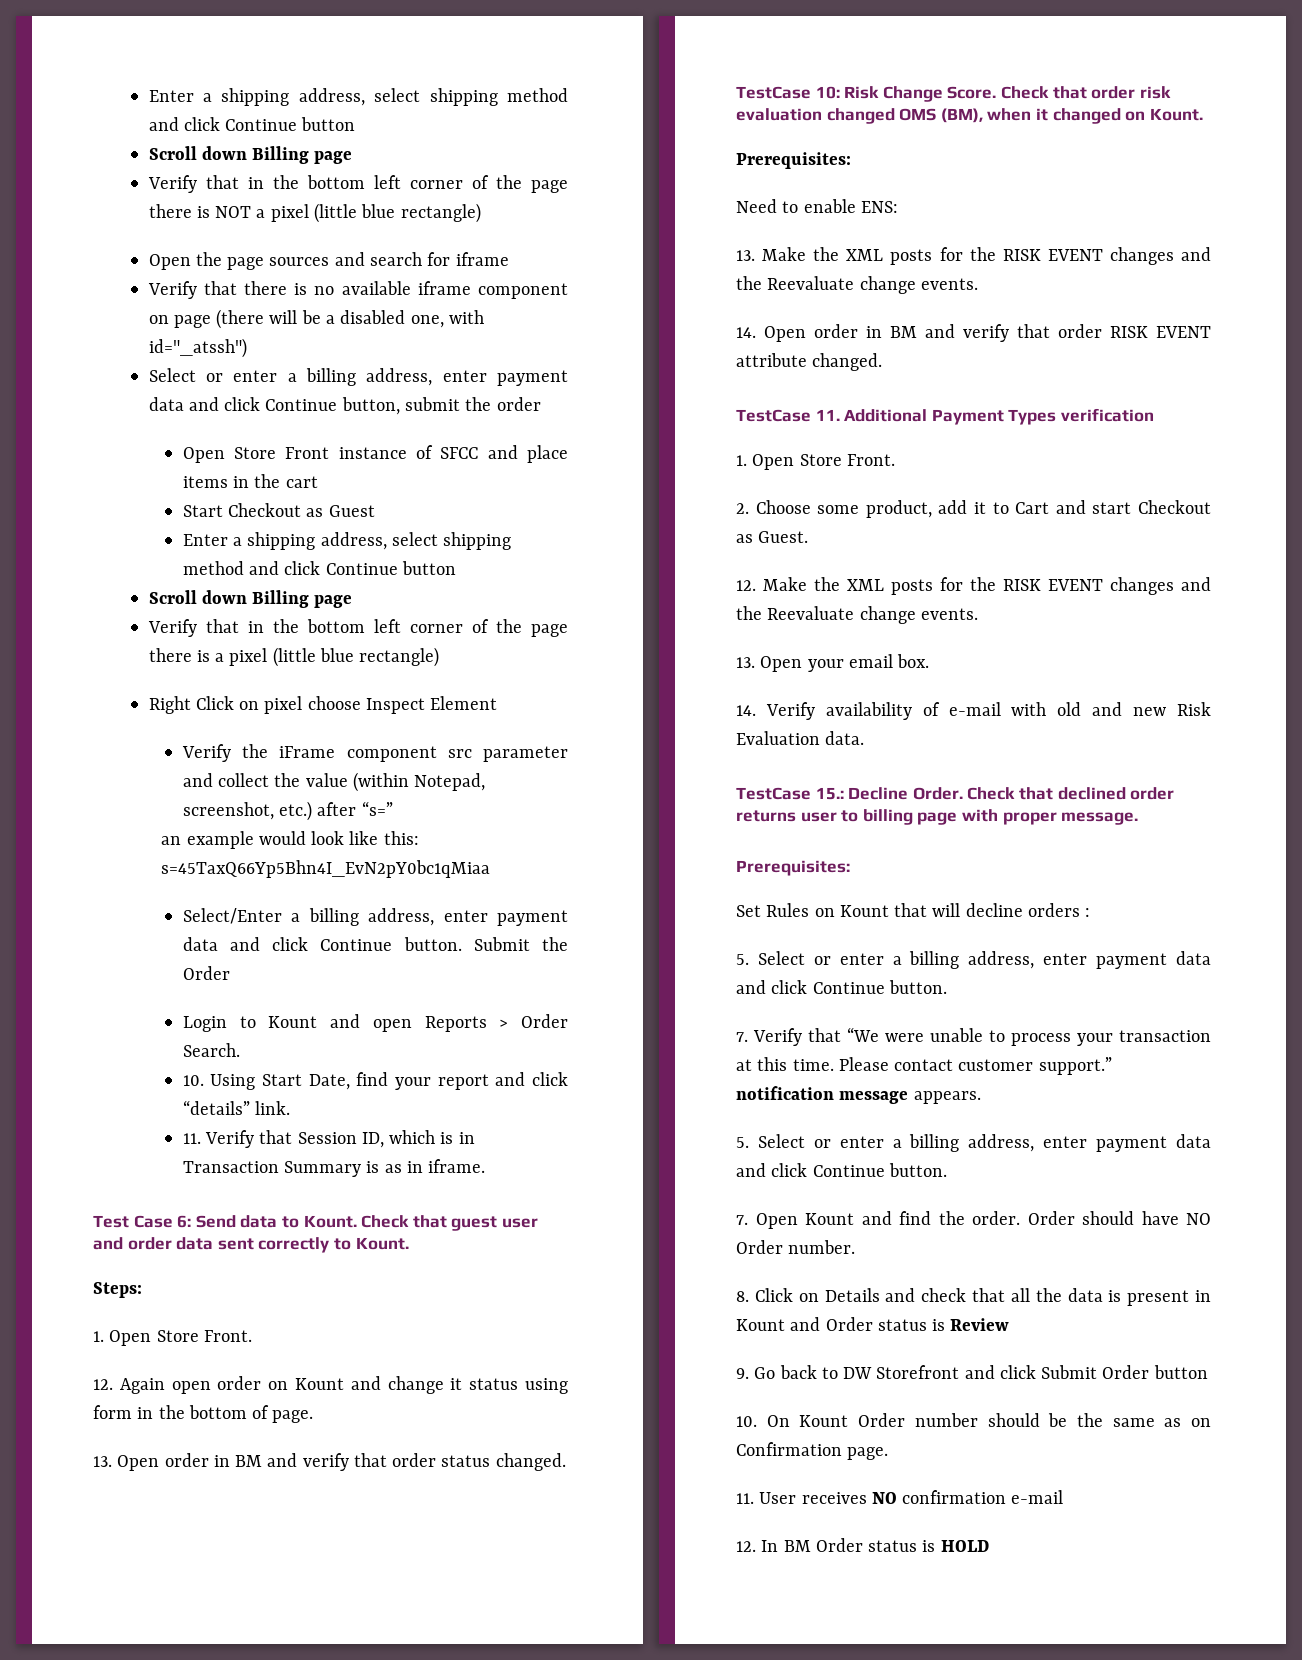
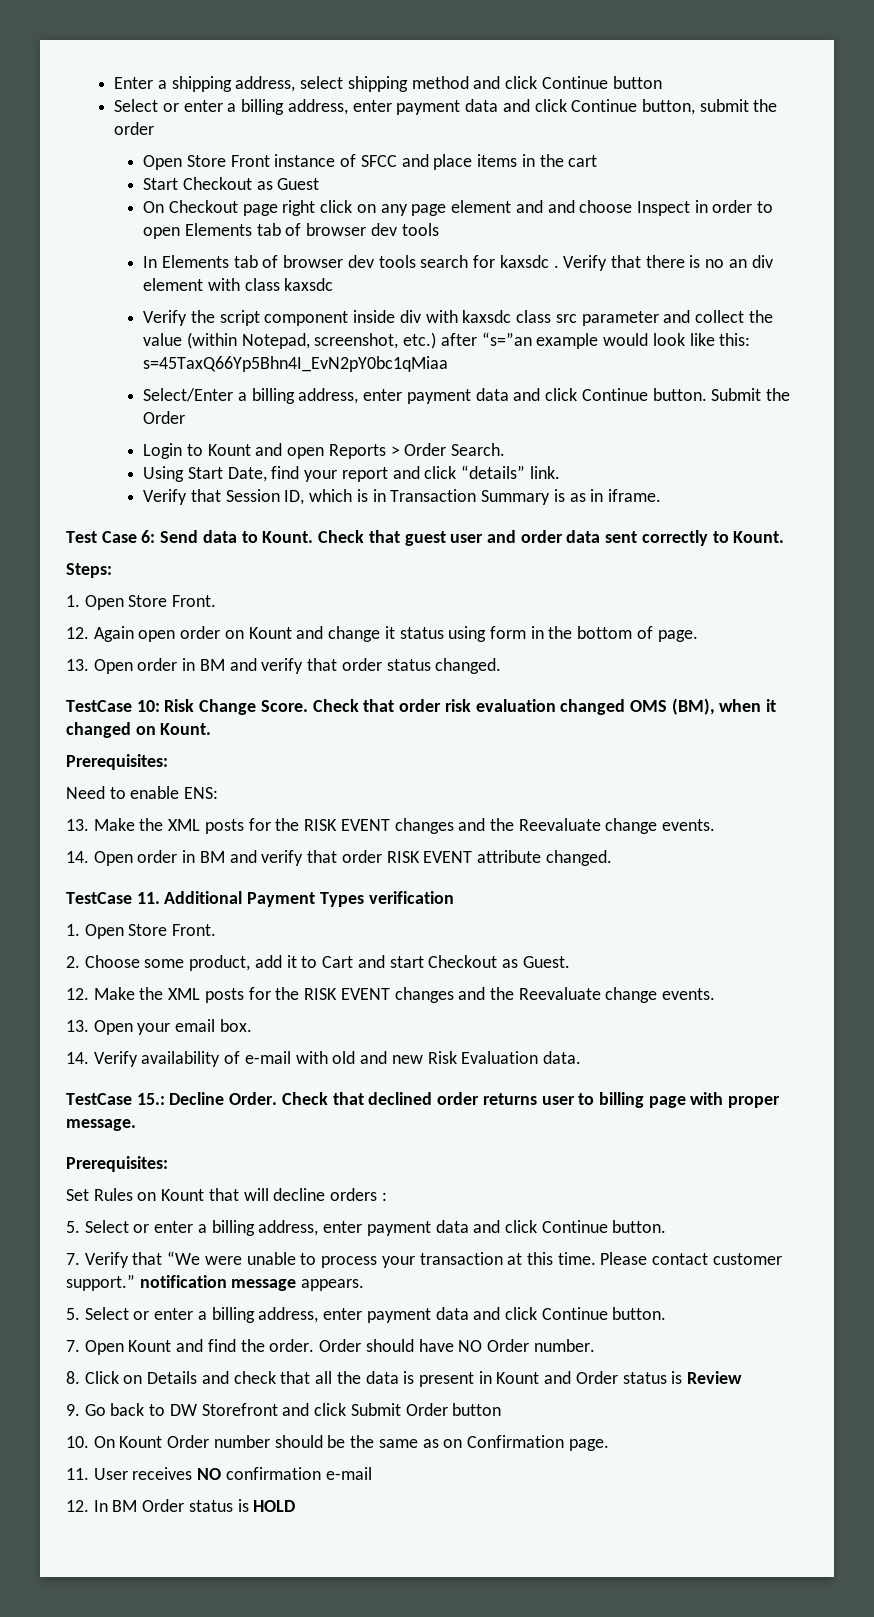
[148,146,353,164] [147,175,568,193] [148,203,481,223] [148,252,509,270] [147,281,568,299] [148,309,484,329] [148,338,247,358] // Scroll down Billing page // Verify that in the bottom left corner of the page there is NOT a pixel (little blue rectangle) // Open the page sources and search for iframe // Verify that there is no available iframe component on page (there will be a disabled one, with id="_atssh") -> (662, 82) none
[182,532,512,550] [182,561,456,575] [148,590,353,608] [147,619,568,637] [148,647,440,667] [148,696,498,714] [181,744,437,762] Enter a shipping address, select shipping method and click Continue button // Scroll down Billing page // Verify that in the bottom left corner of the page there is a pixel (little blue rectangle) // Right Click on pixel choose Inspect Element // Verify the iFrame component -> [143,200,774,216] [143,223,439,239] [143,255,773,271] [143,278,334,291] [143,310,552,326] On Checkout page right click on any page element and and choose Inspect in order to open Elements tab of browser dev tools // In Elements tab of browser dev tools search for kaxsdc . Verify that there is no an div element with class kaxsdc // Verify the script component inside div with kaxsdc class
[361,801,393,816] [161,836,182,845] “s=” // an -> [481,332,532,346] “s=”an
[182,1075,204,1086] 10. -> (506, 449) none
[182,1133,201,1144] 11. -> (560, 472) none

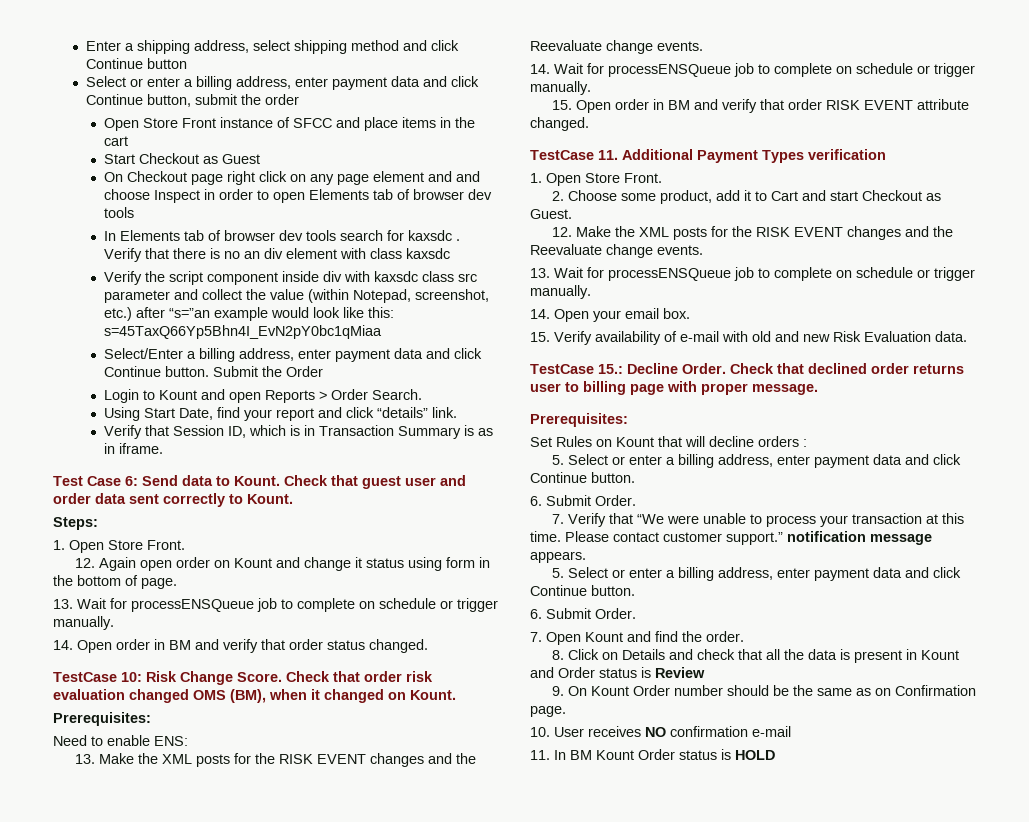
(89, 665) none -> [77,598,498,612] [53,616,114,630] [53,640,73,650] Wait for processENSQueue job to complete on schedule or trigger manually. // 14.
(89, 857) none -> [554,63,975,77] [530,81,591,95] [551,100,572,110] Wait for processENSQueue job to complete on schedule or trigger manually. // 15.
(89, 1026) none -> [554,267,975,281] [530,285,591,299] [530,309,550,319] Wait for processENSQueue job to complete on schedule or trigger manually. // 14.
[66,1052,89,1064] 14. -> [530,332,550,342] 15.
(667, 1226) none -> [530,495,636,506] // 6. Submit Order.
(667, 1313) none -> [530,608,636,619] // 6. Submit Order.
[319,1339,595,1352] Order should have NO Order number. -> (744, 636) none
[84,1403,502,1416] [66,1436,89,1448] Go back to DW Storefront and click Submit Order button // 10. -> (564, 691) none
[66,1468,89,1480] 11. -> [530,727,550,737] 10.
[66,1500,89,1512] 12. -> [530,750,550,760] 11.
(138, 1506) none -> [596,750,634,760] Kount

